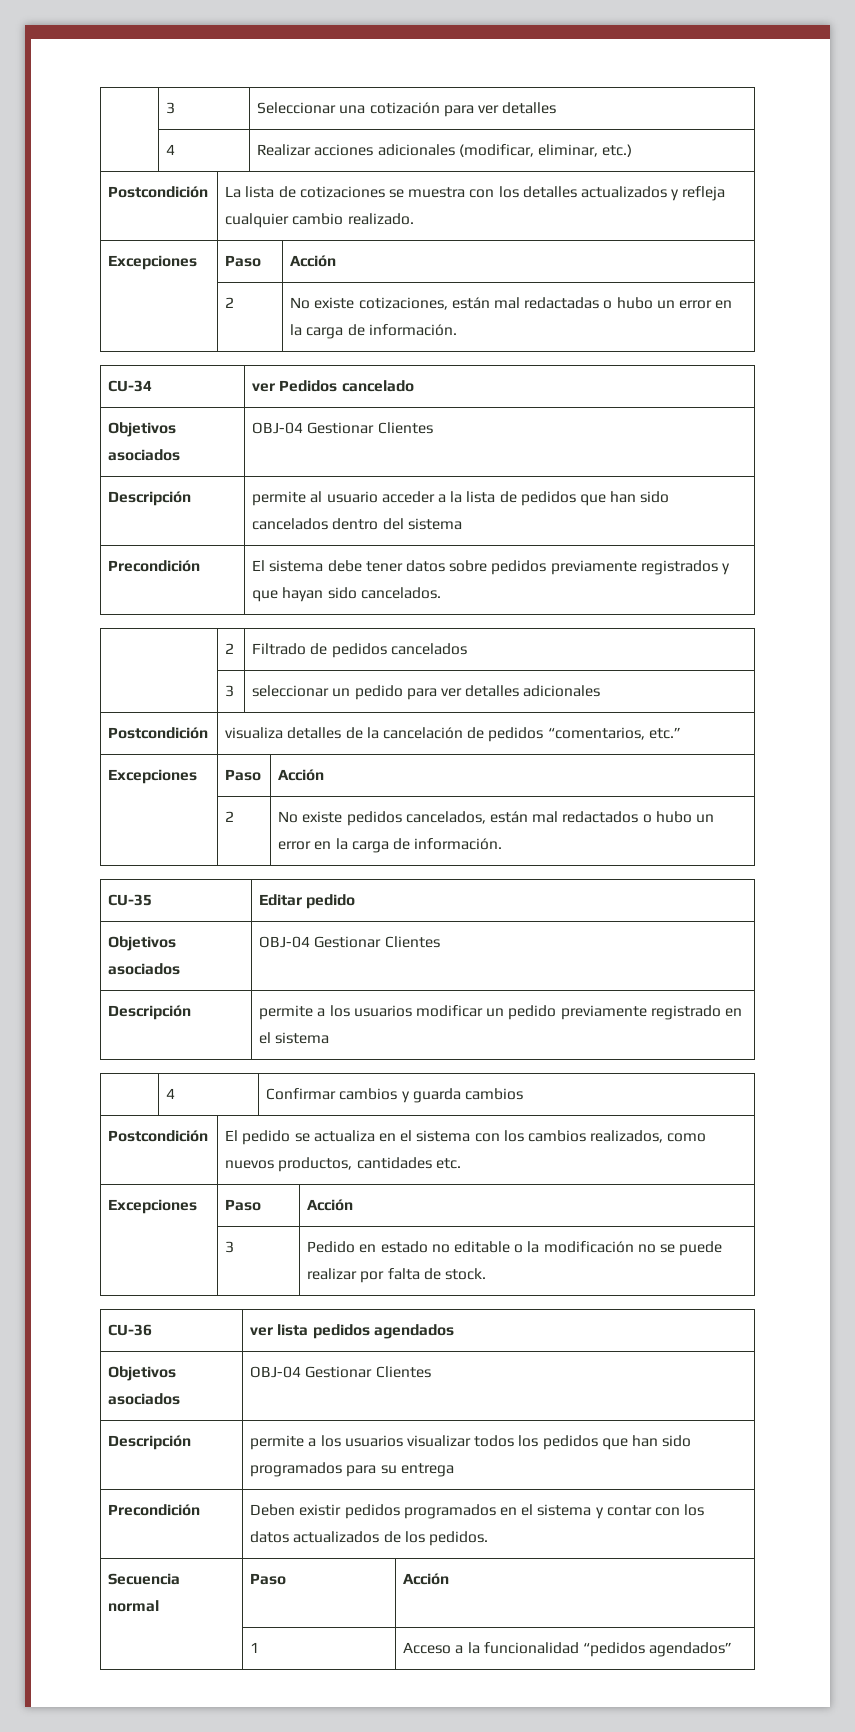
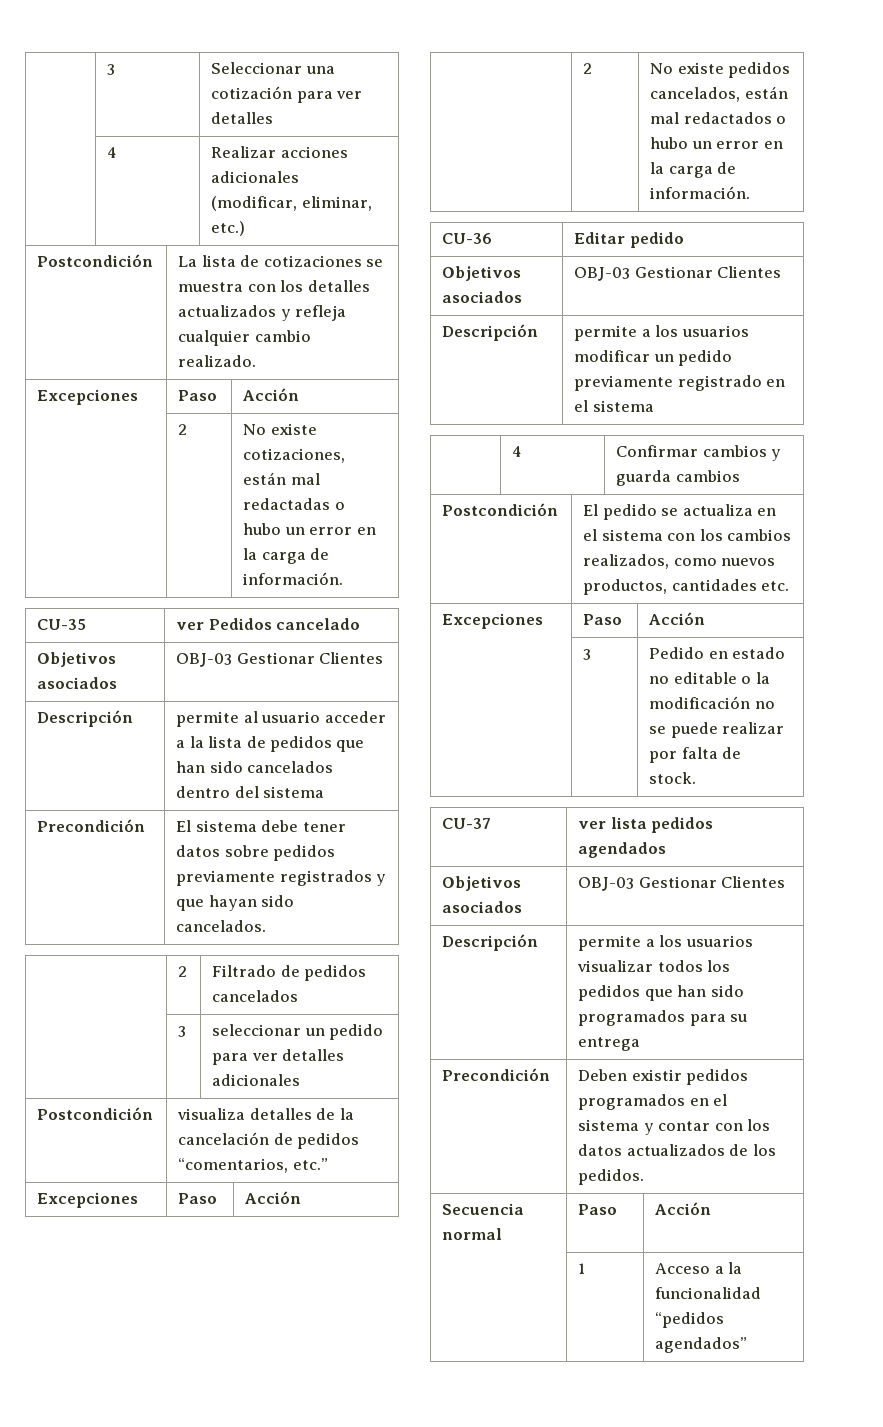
[108,380,153,392] CU-34 -> [37,619,87,630] CU-35
[252,422,304,434] OBJ-04 -> [176,653,233,667] OBJ-03
[108,894,153,906] CU-35 -> [442,233,493,244] CU-36
[259,936,311,948] OBJ-04 -> [574,267,631,281] OBJ-03
[108,1324,153,1336] CU-36 -> [442,818,492,829] CU-37
[250,1366,302,1378] OBJ-04 -> [578,877,635,891] OBJ-03

